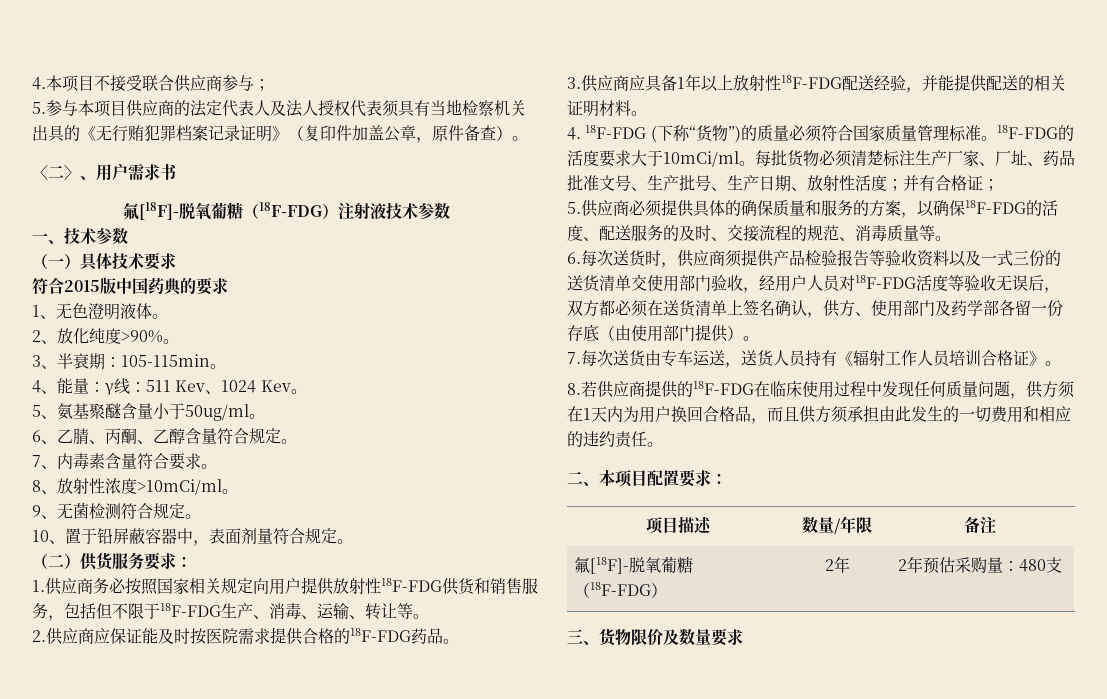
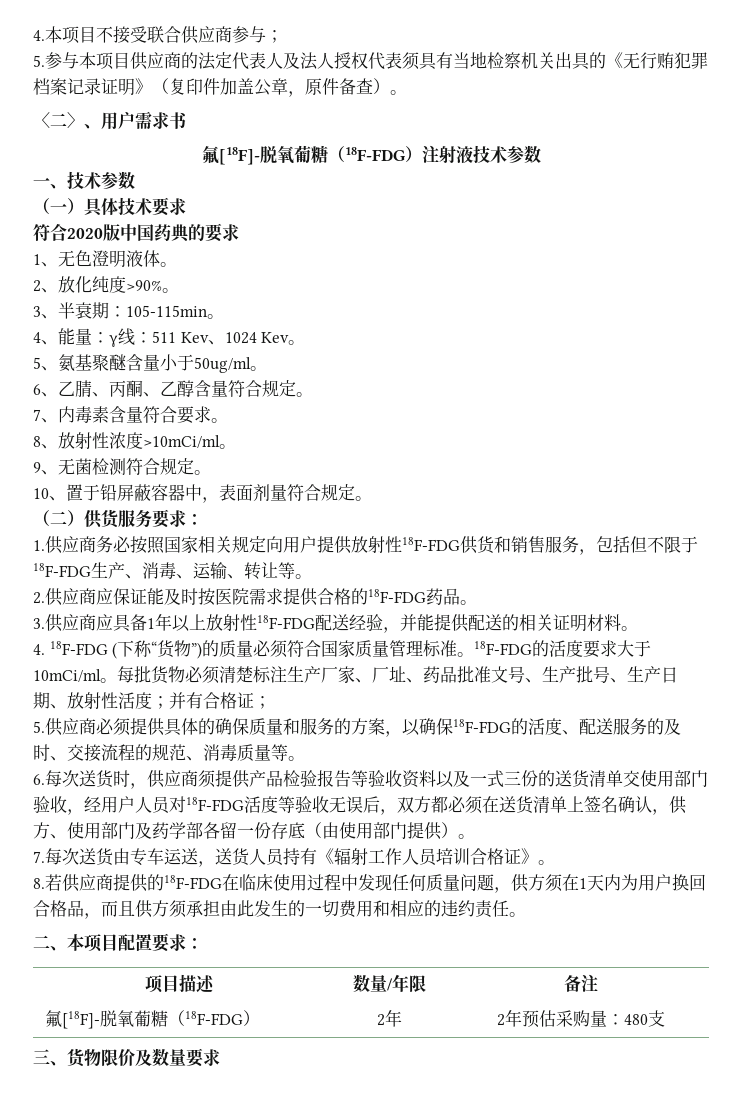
[64,280,100,292] 2015 -> [67,228,103,239] 2020

